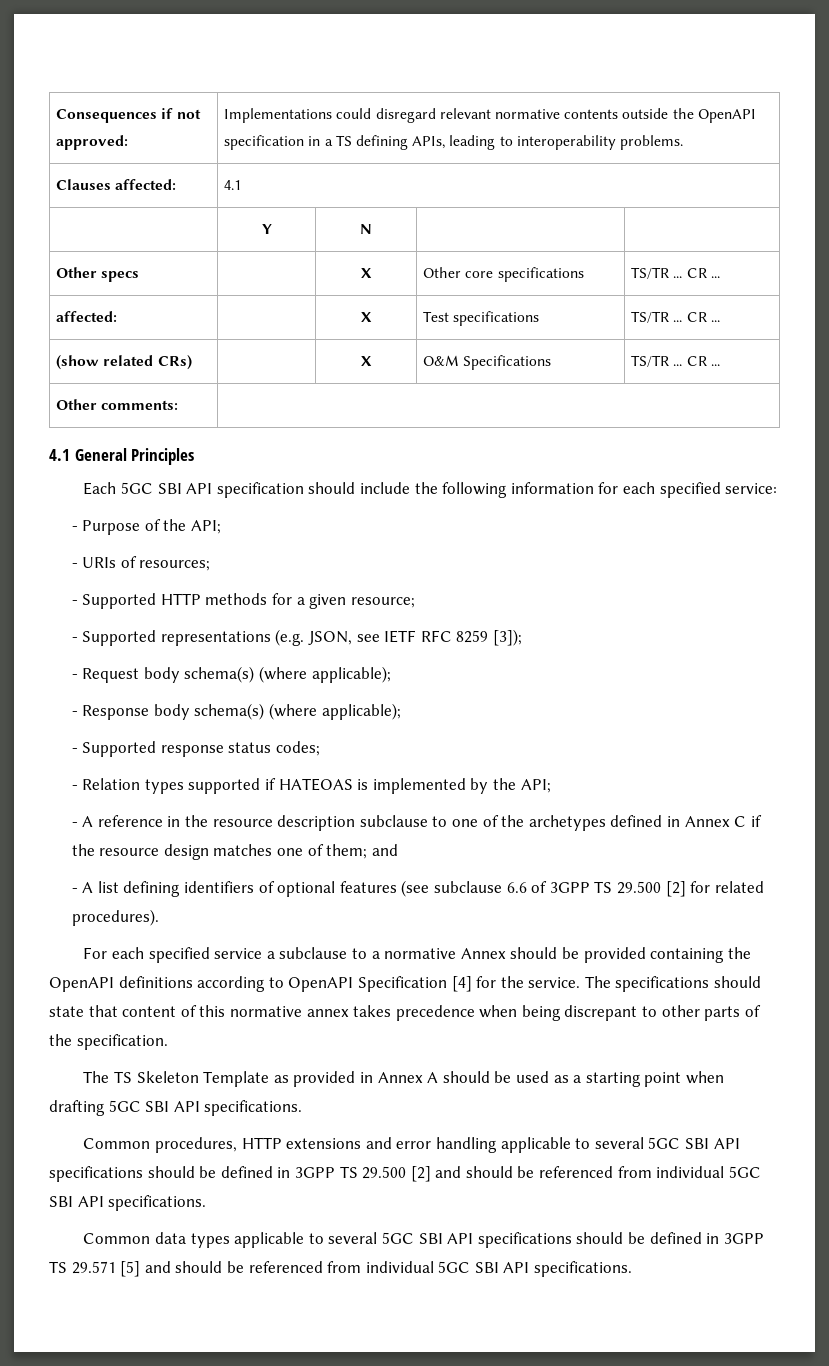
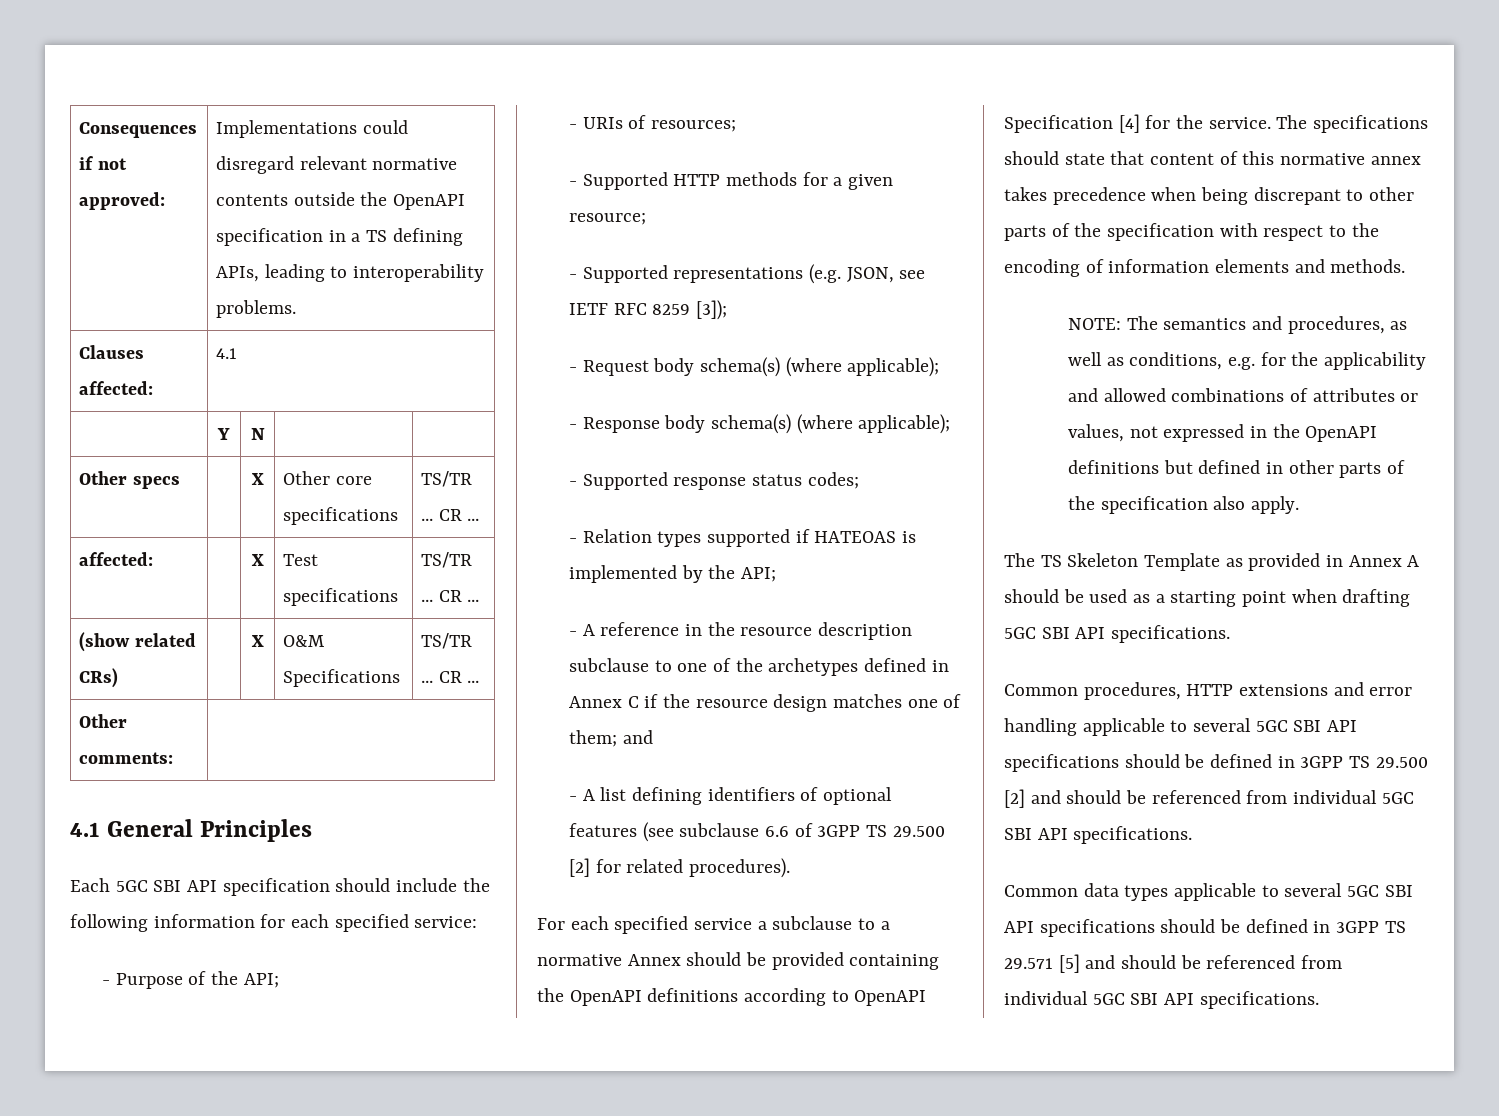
[76,1034,168,1050] specification. -> [1107,223,1379,241] [1004,259,1406,277] [1068,316,1408,334] [1068,352,1427,370] [1068,388,1419,402] [1068,424,1378,442] [1068,460,1406,478] [1068,496,1300,514] specification with respect to the encoding of information elements and methods. // NOTE: The semantics and procedures, as well as conditions, e.g. for the applicability and allowed combinations of attributes or values, not expressed in the OpenAPI definitions but defined in other parts of the specification also apply.

